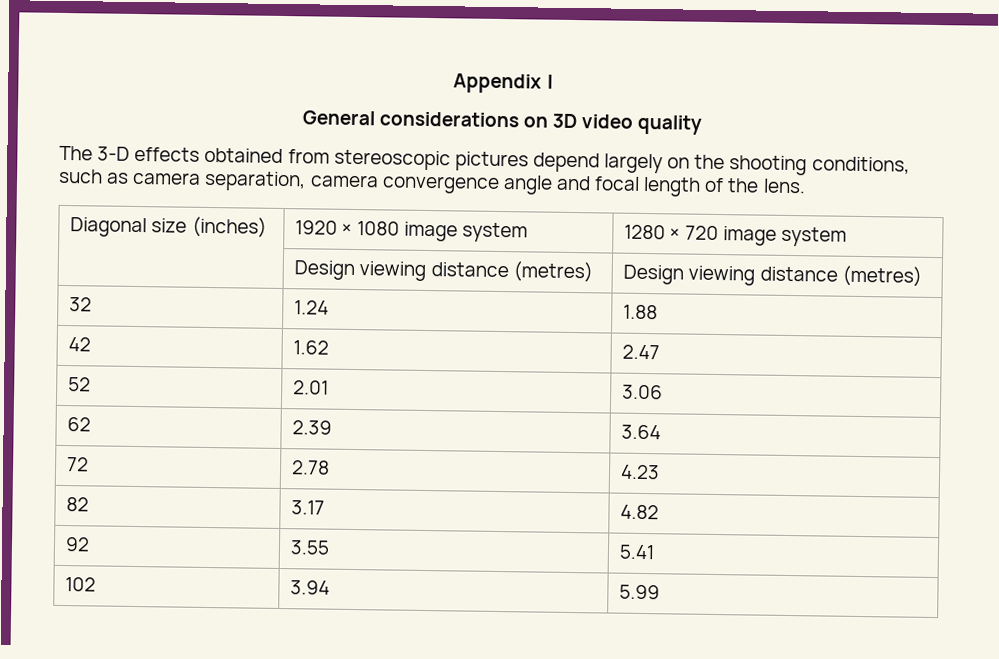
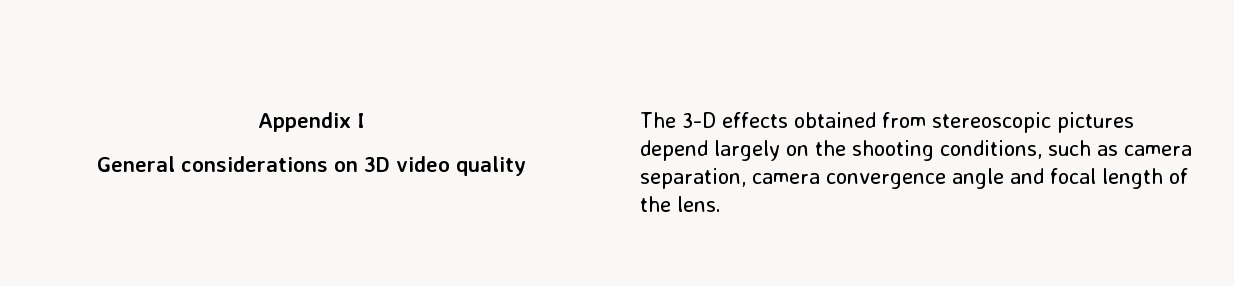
[70,216,267,238] [295,220,528,243] [624,224,847,247] [294,260,593,283] [623,264,922,287] [69,297,93,312] [294,300,330,315] [623,304,659,320] [68,337,92,352] [293,340,330,355] [622,344,661,360] [68,377,92,392] [293,380,330,395] [622,384,664,400] [67,417,92,432] [292,420,333,435] [621,424,662,440] [67,457,90,472] [291,460,331,475] [620,464,661,480] [66,497,90,512] [291,500,326,515] [620,504,660,520] [65,537,91,552] [290,540,331,555] [619,544,656,560] [65,577,97,592] [290,580,331,595] [619,584,661,600] // Diagonal size (inches) | 1920 × 1080 image system | 1280 × 720 image system // | Design viewing distance (metres) | Design viewing distance (metres) // 32 | 1.24 | 1.88 // 42 | 1.62 | 2.47 // 52 | 2.01 | 3.06 // 62 | 2.39 | 3.64 // 72 | 2.78 | 4.23 // 82 | 3.17 | 4.82 // 92 | 3.55 | 5.41 // 102 | 3.94 | 5.99 -> (721, 204) none

